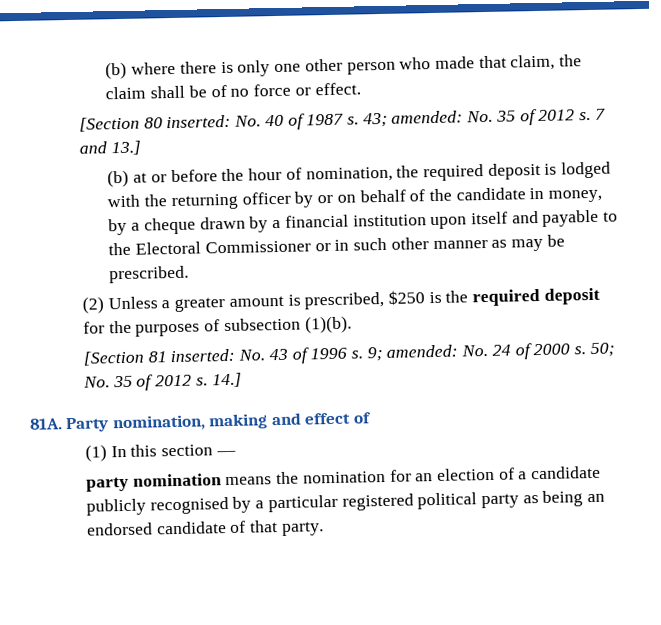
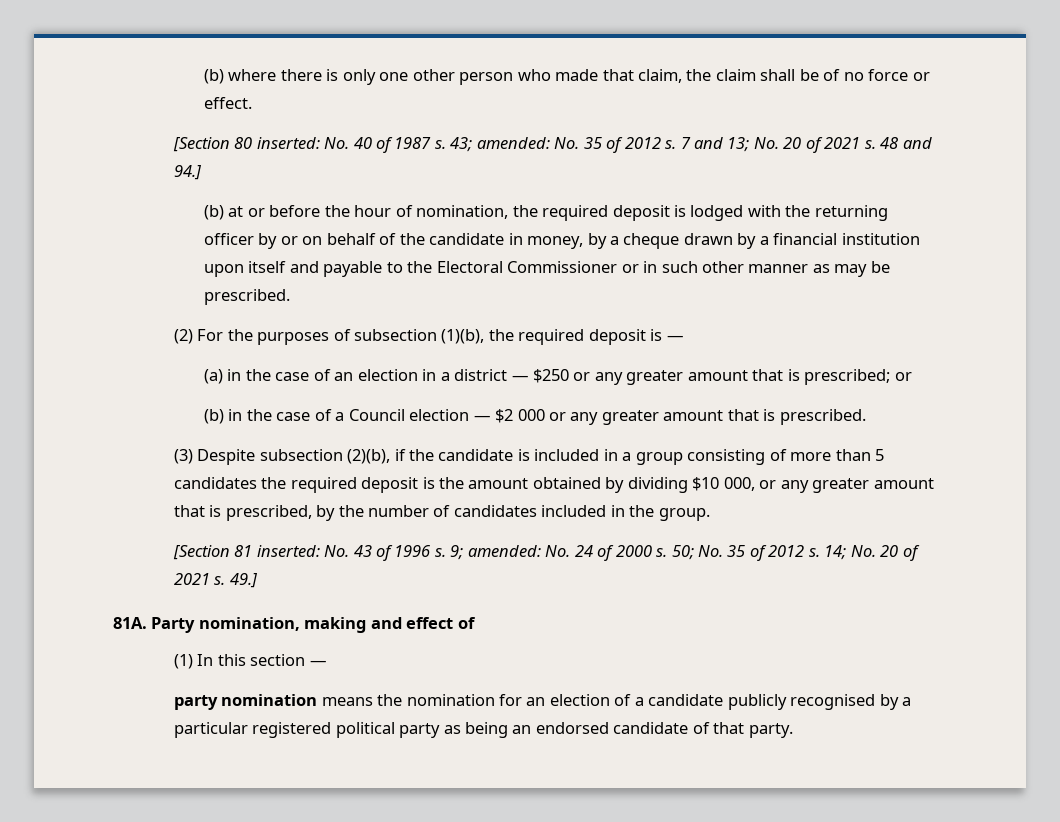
[110,140,141,156] 13.] -> [727,137,932,153] [173,165,202,180] 13; No. 20 of 2021 s. 48 and 94.]
[107,287,600,312] [82,315,352,337] Unless a greater amount is prescribed, $250 is the required deposit for the purposes of subsection (1)(b). -> [197,329,684,345] [204,369,912,385] [204,409,866,425] [173,449,884,465] [173,477,934,493] [173,505,710,521] For the purposes of subsection (1)(b), the required deposit is — // (a) in the case of an election in a district — $250 or any greater amount that is prescribed; or // (b) in the case of a Council election — $2 000 or any greater amount that is prescribed. // (3) Despite subsection (2)(b), if the candidate is included in a group consisting of more than 5 candidates the required deposit is the amount obtained by dividing $10 000, or any greater amount that is prescribed, by the number of candidates included in the group.
[211,372,242,388] 14.] -> [824,545,920,561] [173,573,258,588] 14; No. 20 of 2021 s. 49.]

